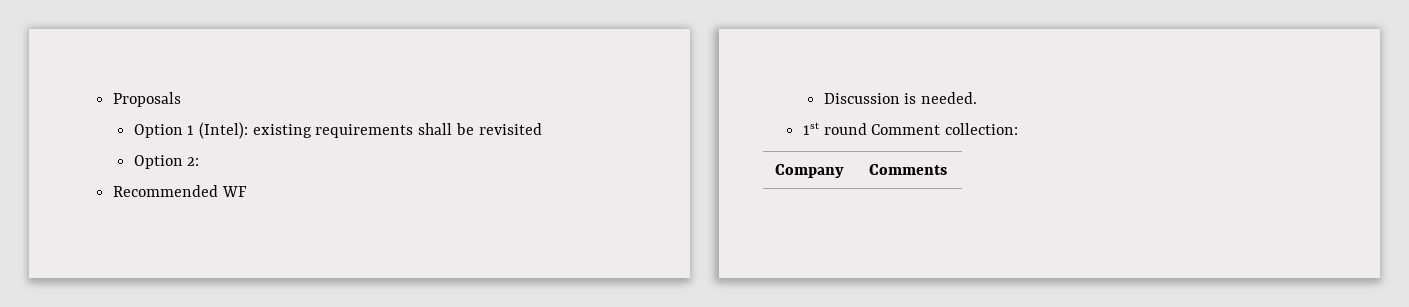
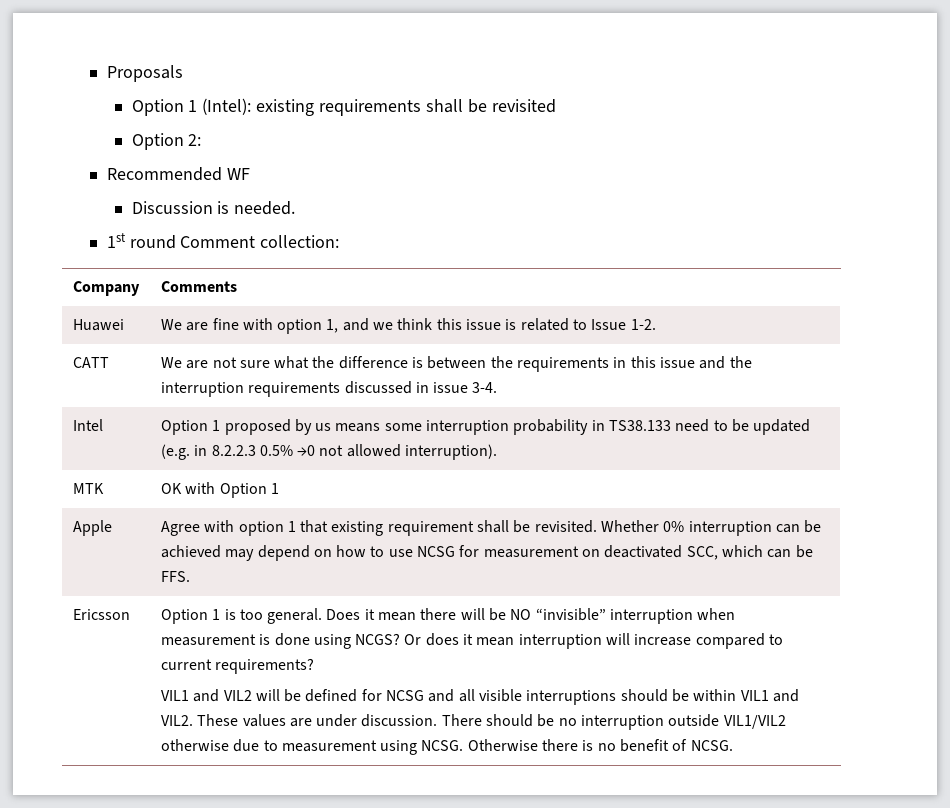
(948, 169) none -> [72,319,124,331] [160,318,656,334] [72,357,109,368] [160,356,752,372] [160,381,498,397] [72,419,103,431] [160,419,811,435] [160,444,498,460] [72,483,104,494] [160,482,279,498] [72,520,112,536] [160,520,822,536] [160,545,813,561] [160,571,190,582] [72,609,130,620] [160,608,736,624] [160,633,784,649] [160,658,315,674] [160,689,800,705] [160,714,786,730] [160,739,733,755] // Huawei | We are fine with option 1, and we think this issue is related to Issue 1-2. // CATT | We are not sure what the difference is between the requirements in this issue and the interruption requirements discussed in issue 3-4. // Intel | Option 1 proposed by us means some interruption probability in TS38.133 need to be updated (e.g. in 8.2.2.3 0.5% →0 not allowed interruption). // MTK | OK with Option 1 // Apple | Agree with option 1 that existing requirement shall be revisited. Whether 0% interruption can be achieved may depend on how to use NCSG for measurement on deactivated SCC, which can be FFS. // Ericsson | Option 1 is too general. Does it mean there will be NO “invisible” interruption when measurement is done using NCGS? Or does it mean interruption will increase compared to current requirements? // VIL1 and VIL2 will be defined for NCSG and all visible interruptions should be within VIL1 and VIL2. These values are under discussion. There should be no interruption outside VIL1/VIL2 otherwise due to measurement using NCSG. Otherwise there is no benefit of NCSG.

